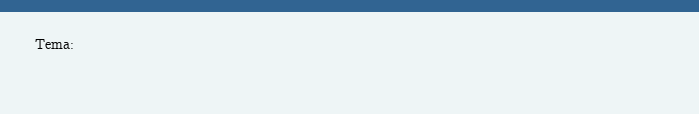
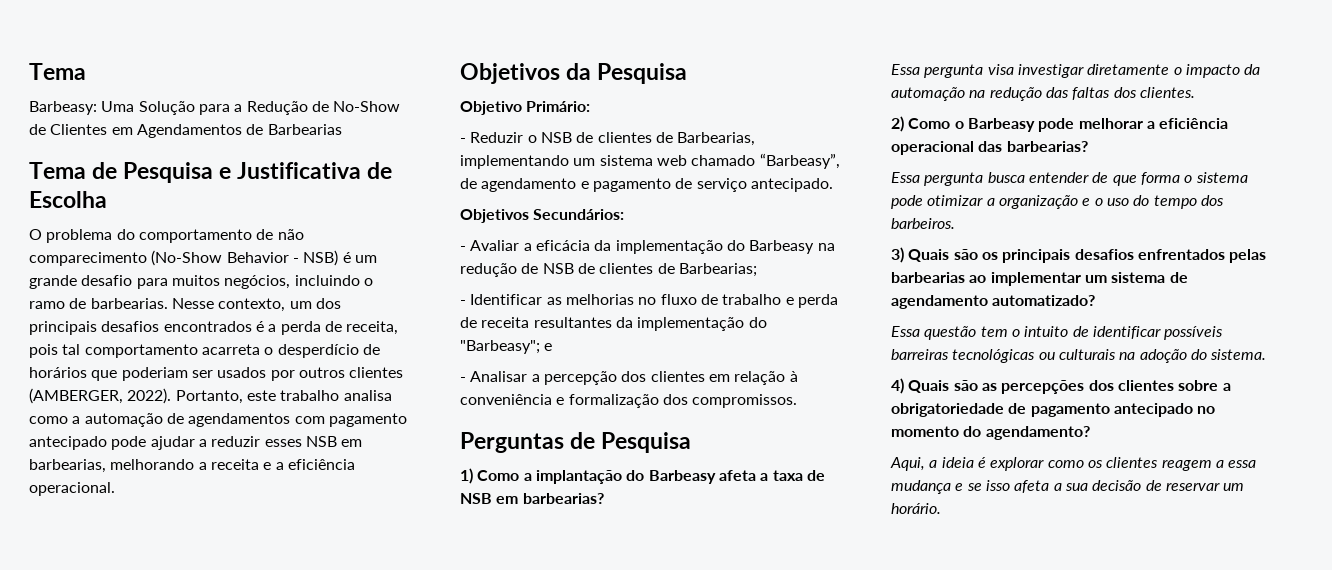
[35,39,74,49] Tema: -> [29,63,86,80] [29,101,401,115] [29,124,342,138] [29,162,393,183] [29,191,107,208] [29,229,304,243] [29,250,377,266] [29,275,373,289] [29,298,341,312] [29,321,399,335] [29,344,380,358] [29,367,404,381] [29,388,392,404] [29,413,407,427] [29,436,363,450] [29,459,355,473] [29,482,115,496] [460,63,688,84] [460,101,591,115] [460,132,756,146] [460,153,840,169] [460,178,833,192] [460,209,625,223] [460,240,835,254] [460,263,757,277] [460,294,838,308] [460,317,767,331] [460,340,553,354] [460,371,798,385] [460,394,798,408] [460,432,692,453] [460,468,825,484] [460,493,604,504] [891,64,1261,78] [891,87,1195,101] [891,116,1229,132] [891,141,1088,155] [891,172,1248,186] [891,195,1224,209] [891,218,955,229] [891,247,1267,263] [891,272,1188,286] [891,295,1096,309] [891,326,1224,340] [891,349,1267,363] [891,378,1231,394] [891,403,1216,417] [891,426,1090,440] [890,457,1257,471] [891,480,1245,494] [891,503,941,514] Tema // Barbeasy: Uma Solução para a Redução de No-Show de Clientes em Agendamentos de Barbearias // Tema de Pesquisa e Justificativa de Escolha // O problema do comportamento de não comparecimento (No-Show Behavior - NSB) é um grande desafio para muitos negócios, incluindo o ramo de barbearias. Nesse contexto, um dos principais desafios encontrados é a perda de receita, pois tal comportamento acarreta o desperdício de horários que poderiam ser usados por outros clientes (AMBERGER, 2022). Portanto, este trabalho analisa como a automação de agendamentos com pagamento antecipado pode ajudar a reduzir esses NSB em barbearias, melhorando a receita e a eficiência operacional. // Objetivos da Pesquisa // Objetivo Primário: // - Reduzir o NSB de clientes de Barbearias, implementando um sistema web chamado “Barbeasy”, de agendamento e pagamento de serviço antecipado. // Objetivos Secundários: // - Avaliar a eficácia da implementação do Barbeasy na redução de NSB de clientes de Barbearias; // - Identificar as melhorias no fluxo de trabalho e perda de receita resultantes da implementação do "Barbeasy"; e // - Analisar a percepção dos clientes em relação à conveniência e formalização dos compromissos. // Perguntas de Pesquisa // 1) Como a implantação do Barbeasy afeta a taxa de NSB em barbearias? // Essa pergunta visa investigar diretamente o impacto da automação na redução das faltas dos clientes. // 2) Como o Barbeasy pode melhorar a eficiência operacional das barbearias? // Essa pergunta busca entender de que forma o sistema pode otimizar a organização e o uso do tempo dos barbeiros. // 3) Quais são os principais desafios enfrentados pelas barbearias ao implementar um sistema de agendamento automatizado? // Essa questão tem o intuito de identificar possíveis barreiras tecnológicas ou culturais na adoção do sistema. // 4) Quais são as percepções dos clientes sobre a obrigatoriedade de pagamento antecipado no momento do agendamento? // Aqui, a ideia é explorar como os clientes reagem a essa mudança e se isso afeta a sua decisão de reservar um horário.

